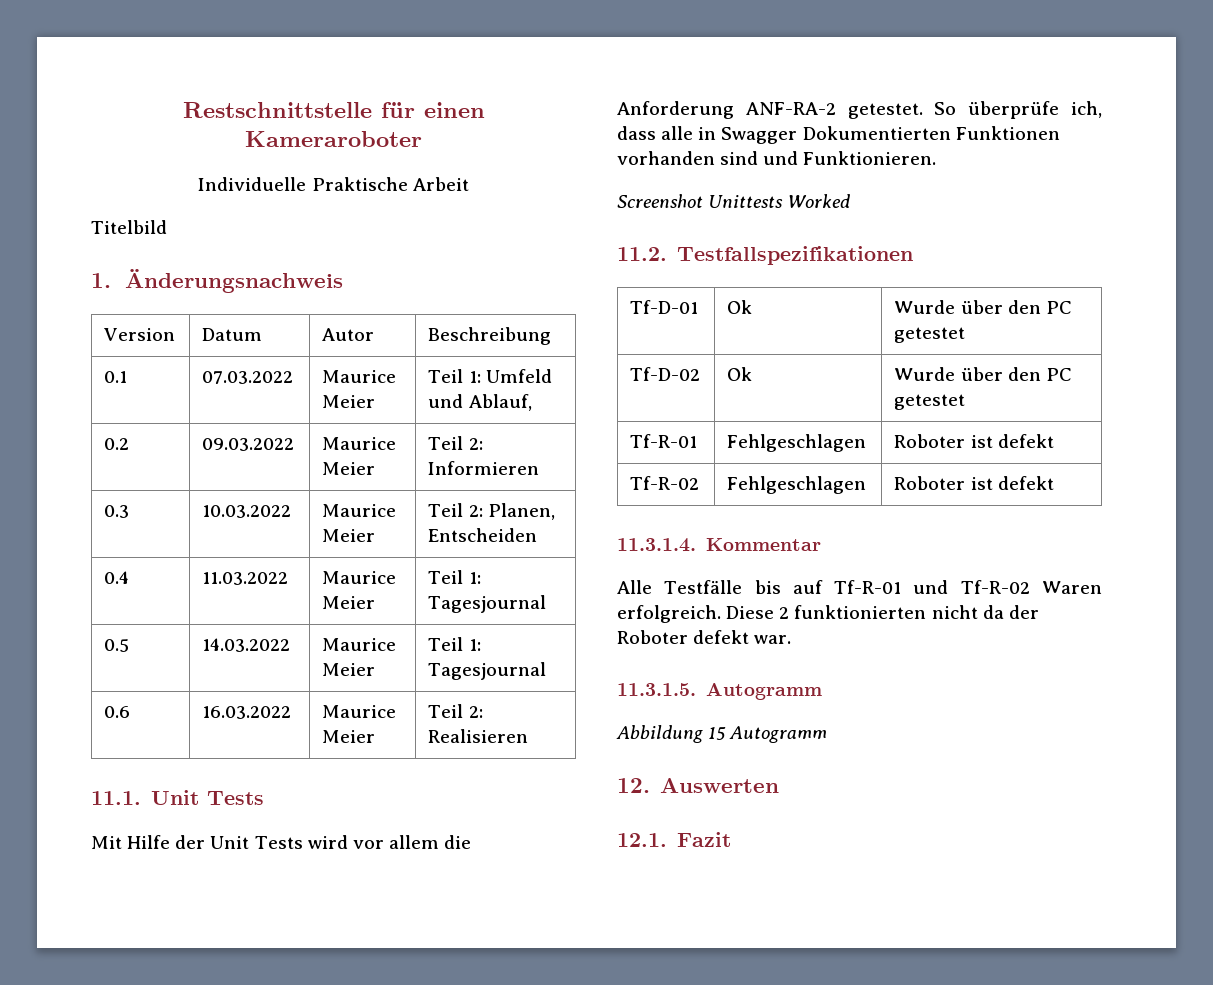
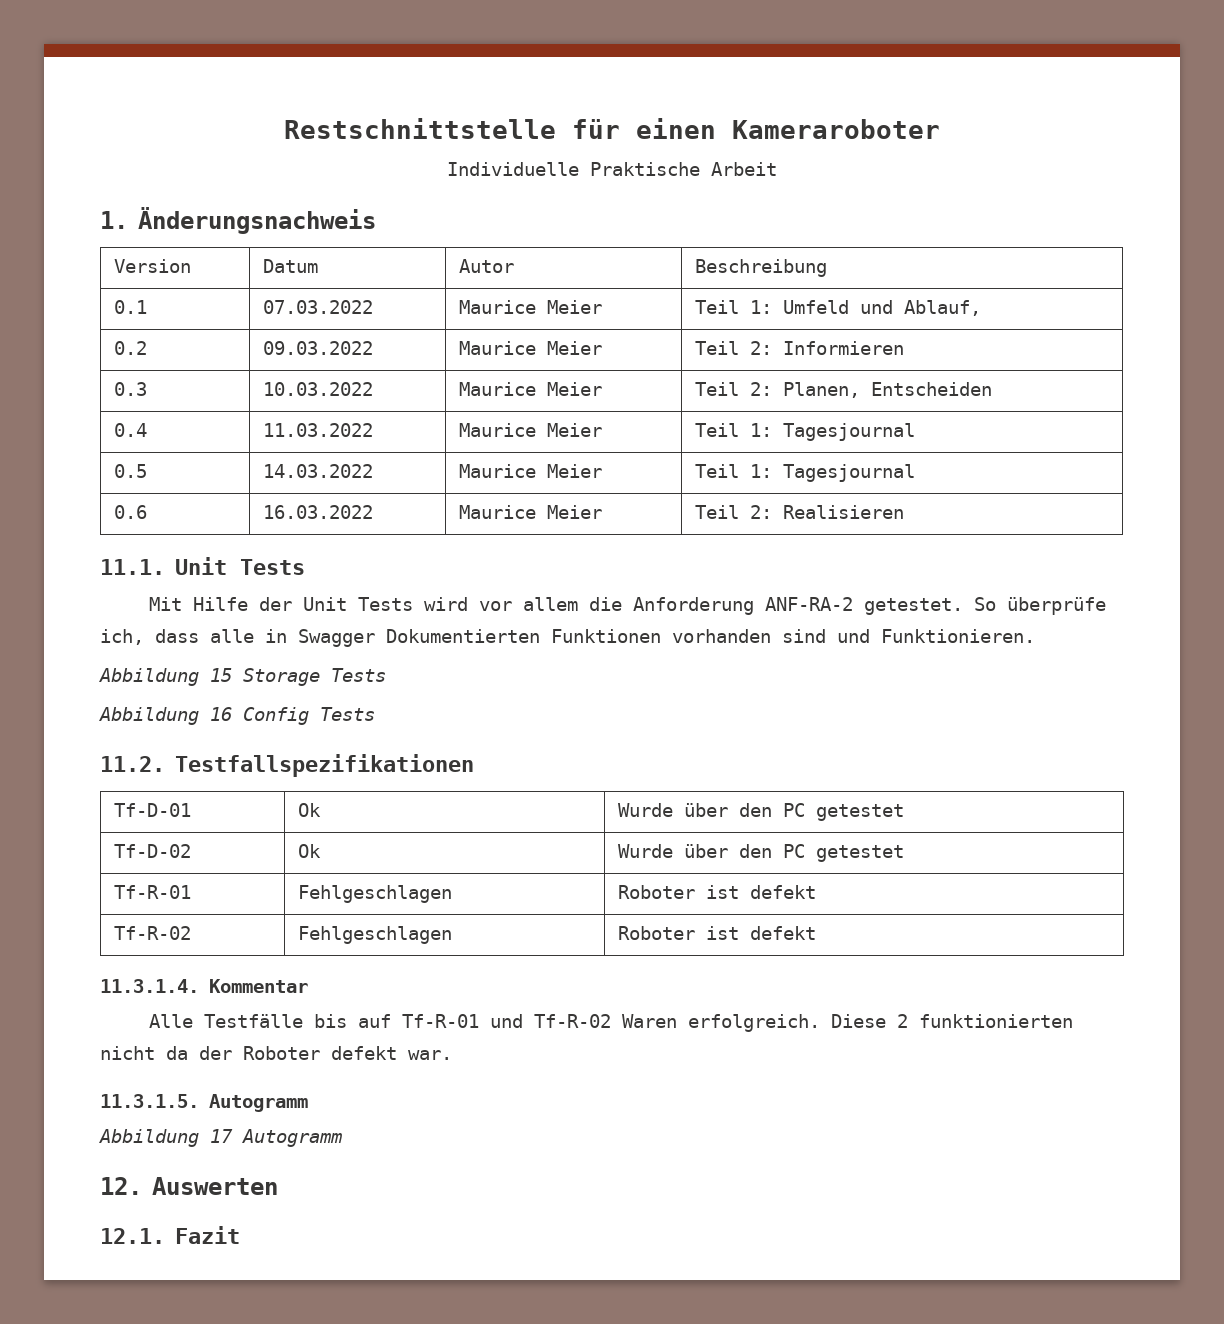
[91,220,167,234] // Titelbild -> (777, 169) none
[617,194,851,208] Screenshot Unittests Worked -> [99,668,386,686] [99,707,375,725] Abbildung 15 Storage Tests // Abbildung 16 Config Tests
[708,727,727,740] 15 -> [210,1129,233,1143] 17

